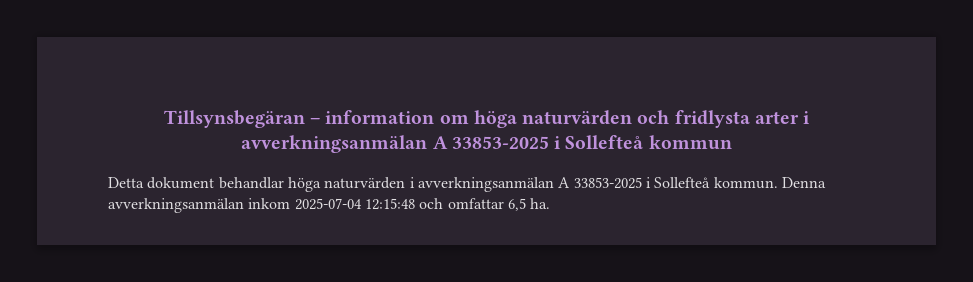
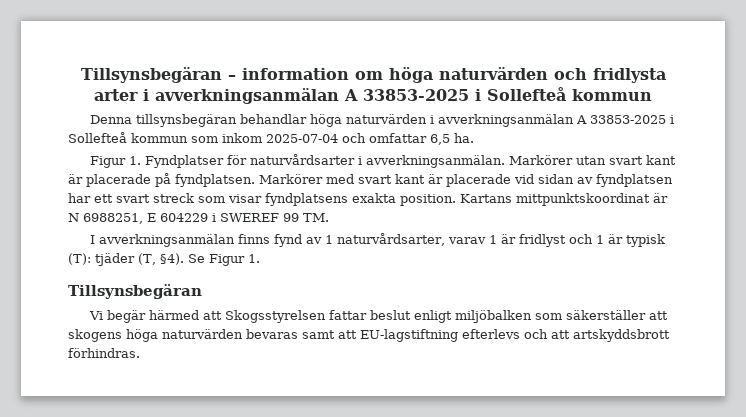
[108,177,215,189] Detta dokument -> [90,114,238,127] Denna tillsynsbegäran
[713,177,826,189] [108,198,244,213] kommun. Denna avverkningsanmälan -> [131,133,218,143] kommun som
[364,198,415,210] 12:15:48 -> (338, 138) none
(551, 203) none -> [90,154,677,168] [68,173,673,187] [68,193,668,206] [68,213,329,224] [90,233,666,247] [68,253,260,266] [68,284,202,299] [89,310,669,323] [68,329,670,342] [68,348,140,358] // Figur 1. Fyndplatser för naturvårdsarter i avverkningsanmälan. Markörer utan svart kant är placerade på fyndplatsen. Markörer med svart kant är placerade vid sidan av fyndplatsen har ett svart streck som visar fyndplatsens exakta position. Kartans mittpunktskoordinat är N 6988251, E 604229 i SWEREF 99 TM. // I avverkningsanmälan finns fynd av 1 naturvårdsarter, varav 1 är fridlyst och 1 är typisk (T): tjäder (T, §4). Se Figur 1. // Tillsynsbegäran // Vi begär härmed att Skogsstyrelsen fattar beslut enligt miljöbalken som säkerställer att skogens höga naturvärden bevaras samt att EU-lagstiftning efterlevs och att artskyddsbrott förhindras.

